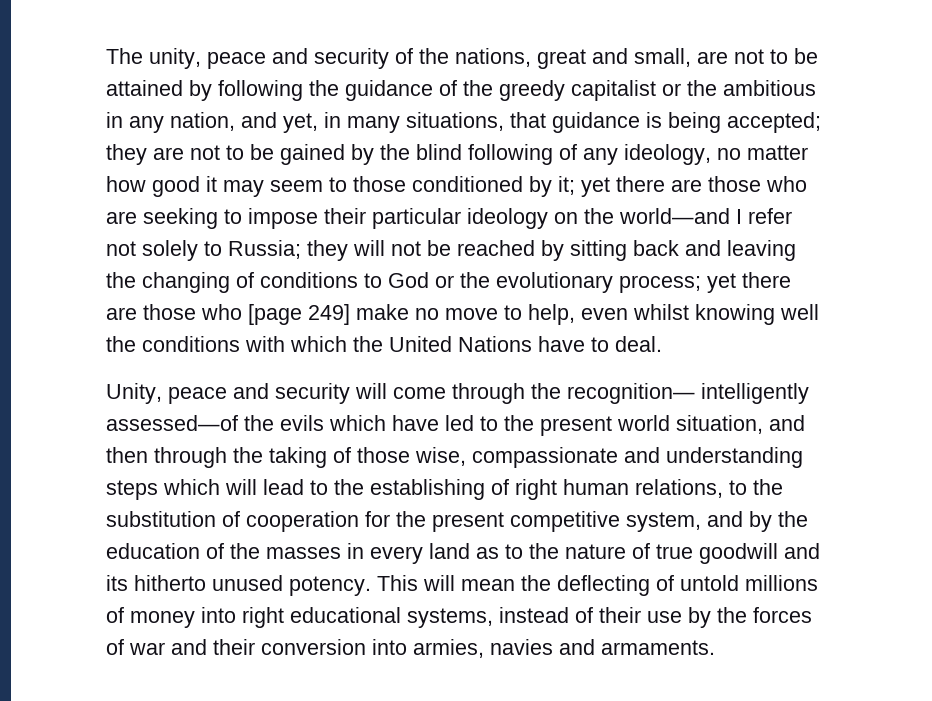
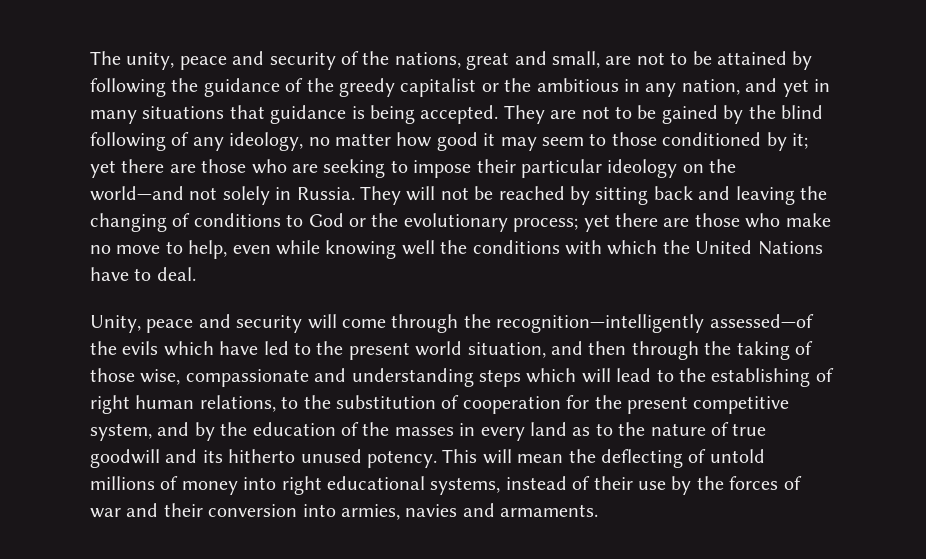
[283,113,318,133] yet, -> [782,79,809,97] yet
[406,112,504,131] situations, -> [142,106,225,119] situations
[727,112,821,133] [106,144,147,165] accepted; they -> [420,105,545,124] accepted. They
[736,208,792,224] [106,240,348,261] I refer not solely to Russia; they -> [189,186,401,205] not solely in Russia. They
[248,304,350,325] [page 249] -> (781, 220) none
[633,304,689,320] whilst -> [276,240,320,255] while
[567,383,809,404] recognition— intelligently -> [496,314,705,333] recognition—intelligently

